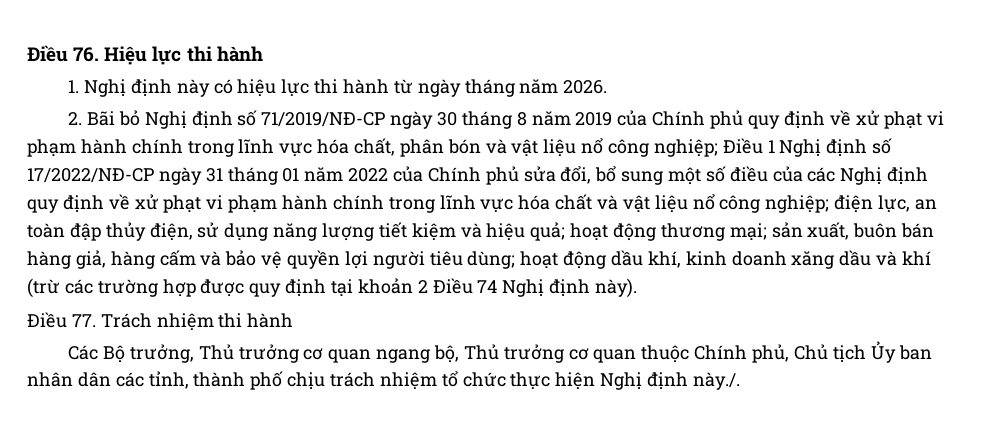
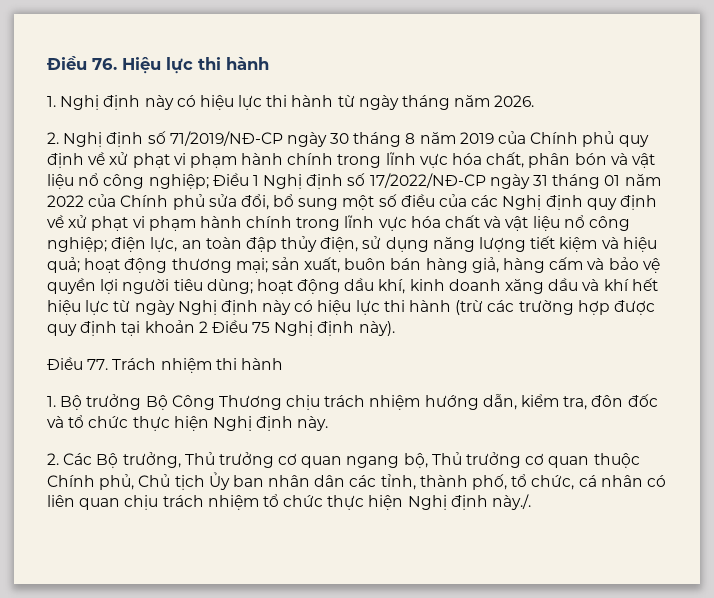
[87,110,140,126] Bãi bỏ -> (59, 138) none
(932, 258) none -> [631,278,658,291] [47,300,452,315] hết hiệu lực từ ngày Nghị định này có hiệu lực thi hành
[477,280,498,293] 74 -> [252,322,271,333] 75
(294, 320) none -> [47,394,658,410] [47,415,329,431] [47,453,59,465] 1. Bộ trưởng Bộ Công Thương chịu trách nhiệm hướng dẫn, kiểm tra, đôn đốc và tổ chức thực hiện Nghị định này. // 2.
[250,371,284,390] phố -> [472,474,666,490] [47,495,121,510] phố, tổ chức, cá nhân có liên quan

